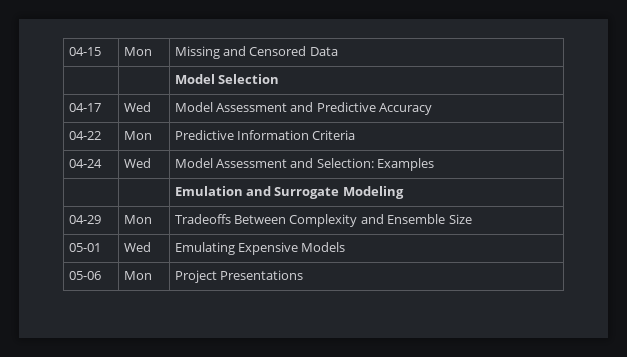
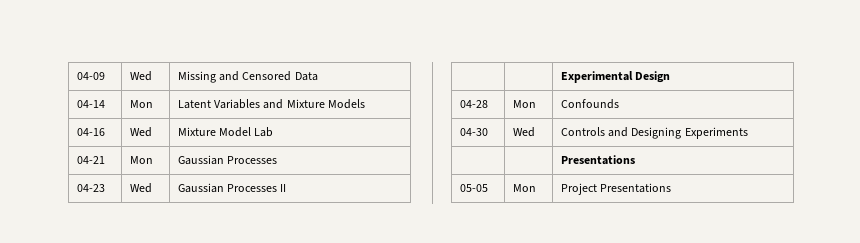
[68,47,101,56] [123,47,152,56] 04-15 | Mon -> [76,72,105,80] [129,71,152,81] 04-09 | Wed
[174,74,280,84] [68,103,101,112] [123,102,151,112] [174,102,433,115] [68,131,101,140] [123,131,152,140] [174,130,356,140] [68,159,102,168] [123,158,151,168] [174,158,435,171] [174,186,404,199] [68,215,101,224] [123,215,152,224] [174,214,472,227] [68,243,101,252] [123,242,151,252] [174,242,346,255] [68,271,101,280] | | Model Selection // 04-17 | Wed | Model Assessment and Predictive Accuracy // 04-22 | Mon | Predictive Information Criteria // 04-24 | Wed | Model Assessment and Selection: Examples // | | Emulation and Surrogate Modeling // 04-29 | Mon | Tradeoffs Between Complexity and Ensemble Size // 05-01 | Wed | Emulating Expensive Models // 05-06 -> [76,100,105,108] [129,100,153,108] [177,99,365,109] [76,128,105,136] [129,127,152,137] [177,127,274,137] [76,156,105,164] [129,156,153,164] [177,155,278,165] [76,184,105,192] [129,183,152,193] [177,183,287,193] [560,71,671,83] [459,100,488,108] [512,100,536,108] [560,99,619,109] [459,128,488,136] [512,127,535,137] [560,127,748,139] [560,155,635,165] [459,184,488,192] 04-14 | Mon | Latent Variables and Mixture Models // 04-16 | Wed | Mixture Model Lab // 04-21 | Mon | Gaussian Processes // 04-23 | Wed | Gaussian Processes II // | | Experimental Design // 04-28 | Mon | Confounds // 04-30 | Wed | Controls and Designing Experiments // | | Presentations // 05-05

